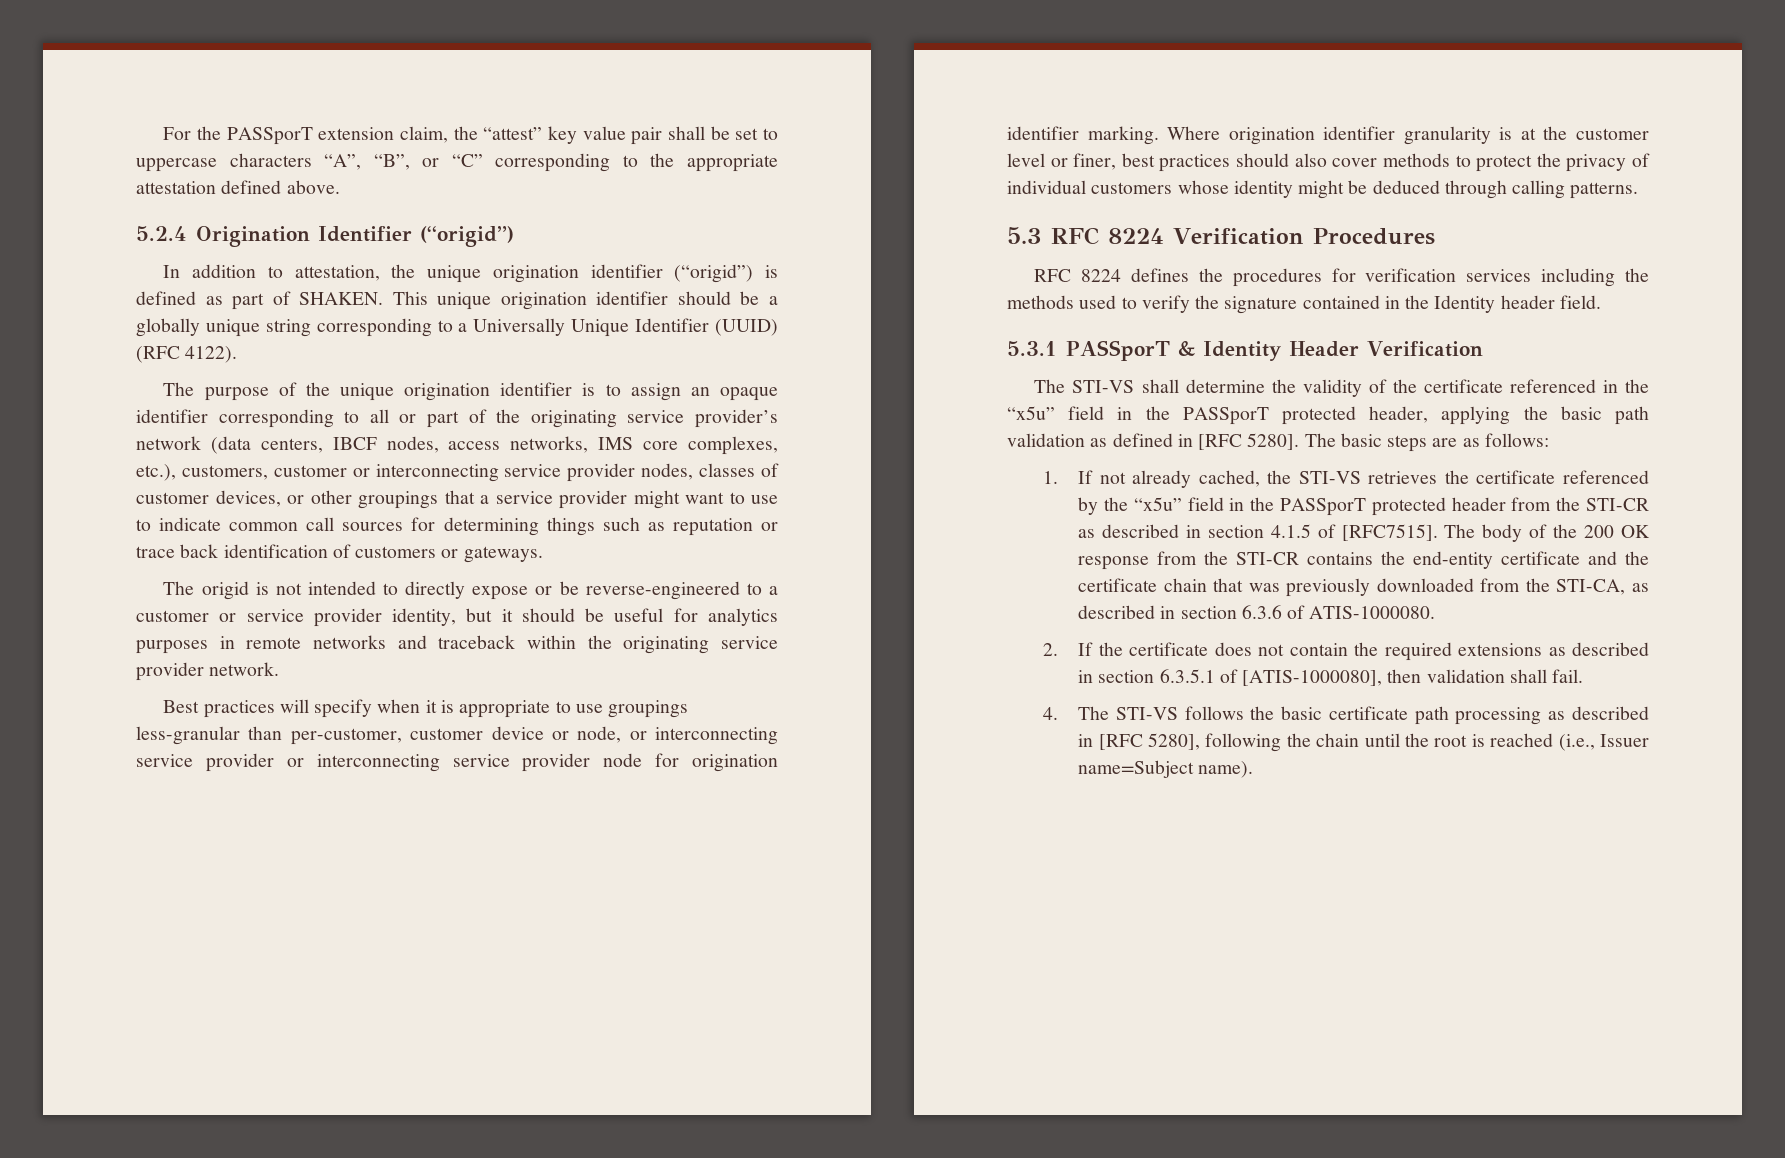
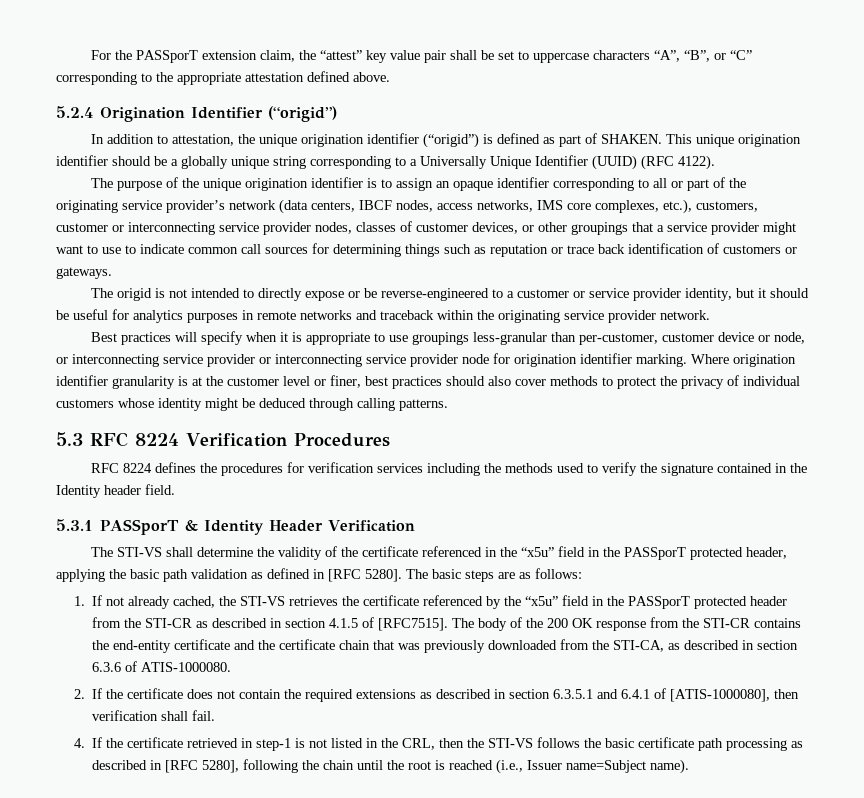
(1215, 676) none -> [596,689,650,699] and 6.4.1
[1426,669,1505,683] validation -> [91,710,158,721] verification
[1078,706,1110,720] The -> [91,737,484,751] If the certificate retrieved in step-1 is not listed in the CRL, then the

